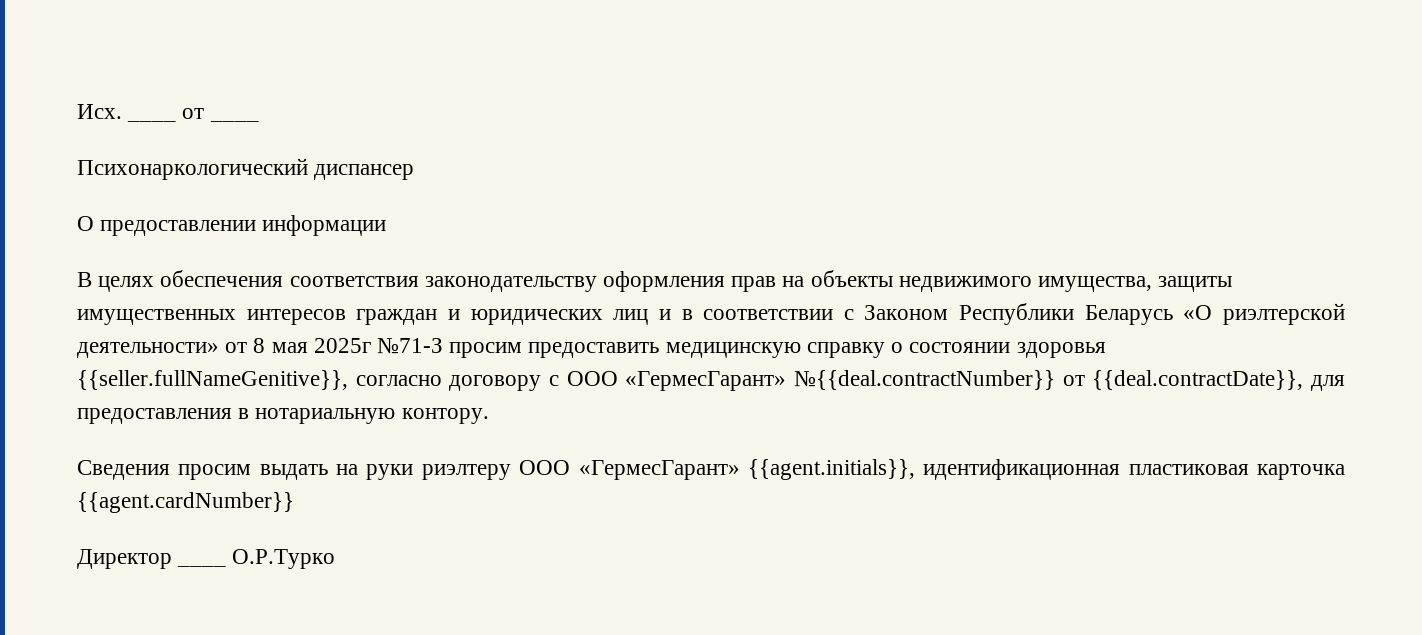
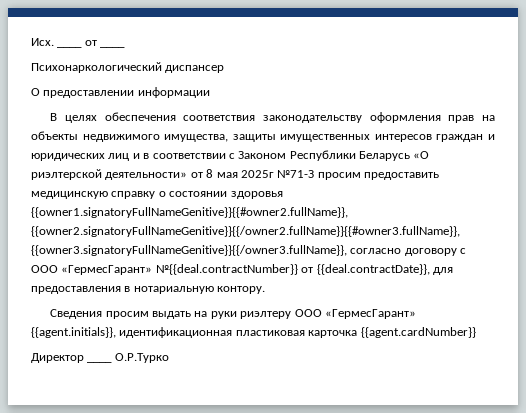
[77,370,348,390] {{seller.fullNameGenitive}}, -> [31,207,348,218] [31,226,460,237] [31,245,347,256] {{owner1.signatoryFullNameGenitive}}{{#owner2.fullName}}, {{owner2.signatoryFullNameGenitive}}{{/owner2.fullName}}{{#owner3.fullName}}, {{owner3.signatoryFullNameGenitive}}{{/owner3.fullName}},

